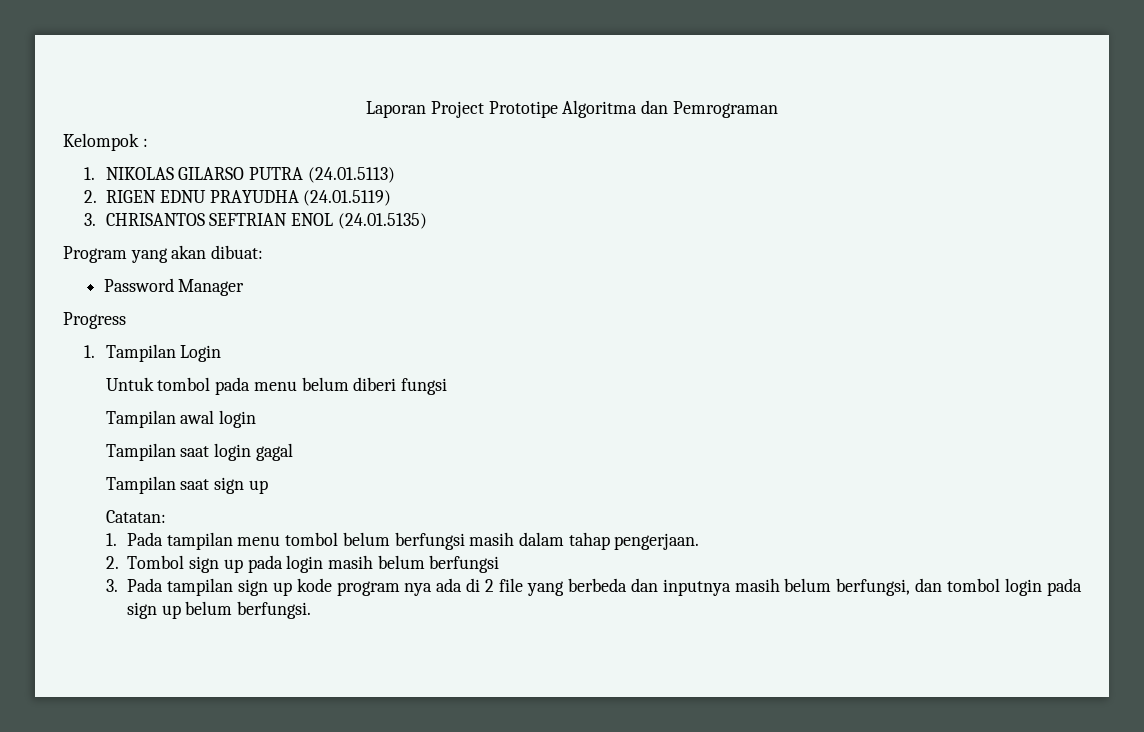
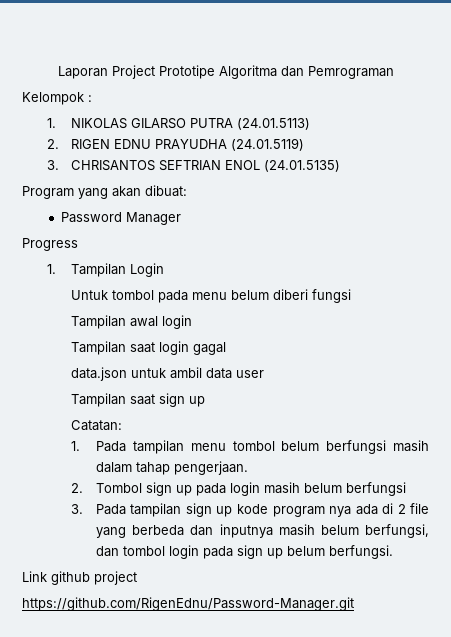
(293, 452) none -> [71,367,265,381] // data.json untuk ambil data user
(312, 610) none -> [22,571,137,585] [22,597,354,611] // Link github project // https://github.com/RigenEdnu/Password-Manager.git

